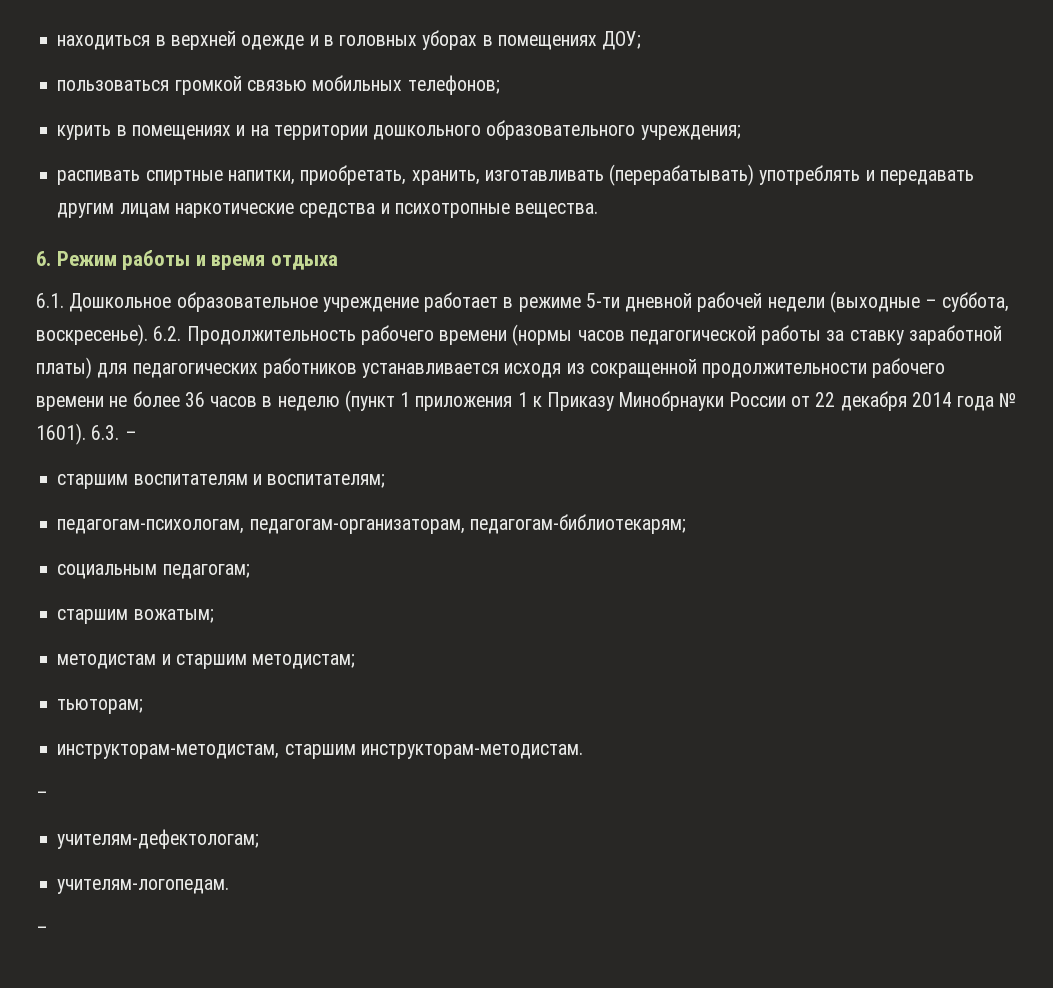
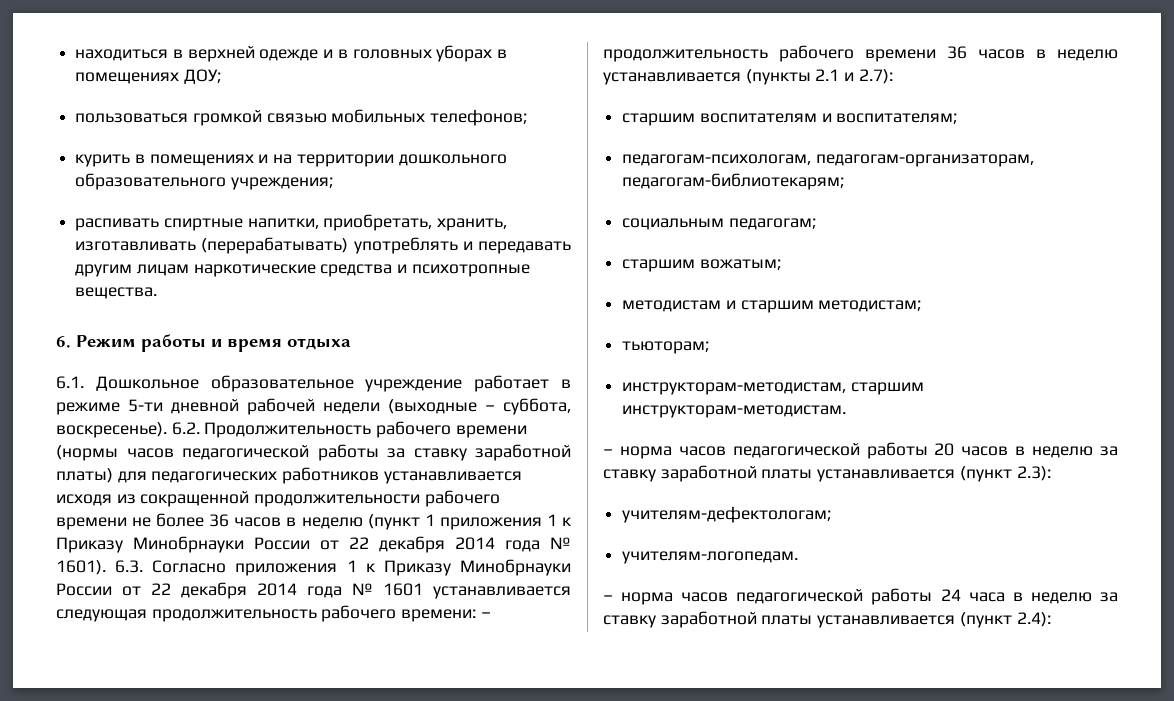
[124,431,137,440] – -> [152,559,572,576] [56,582,571,599] [56,605,491,622] [603,45,1118,62] [603,69,893,85] Согласно приложения 1 к Приказу Минобрнауки России от 22 декабря 2014 года № 1601 устанавливается следующая продолжительность рабочего времени: – продолжительность рабочего времени 36 часов в неделю устанавливается (пункты 2.1 и 2.7):
[57,829,260,849] [57,879,230,894] [36,926,48,935] // учителям-дефектологам; // учителям-логопедам. // – -> [619,442,1118,459] [603,465,1051,482] [622,506,832,523] [622,551,799,564] [603,588,1118,605] [603,611,1051,628] норма часов педагогической работы 20 часов в неделю за ставку заработной платы устанавливается (пункт 2.3): // учителям-дефектологам; // учителям-логопедам. // – норма часов педагогической работы 24 часа в неделю за ставку заработной платы устанавливается (пункт 2.4):

